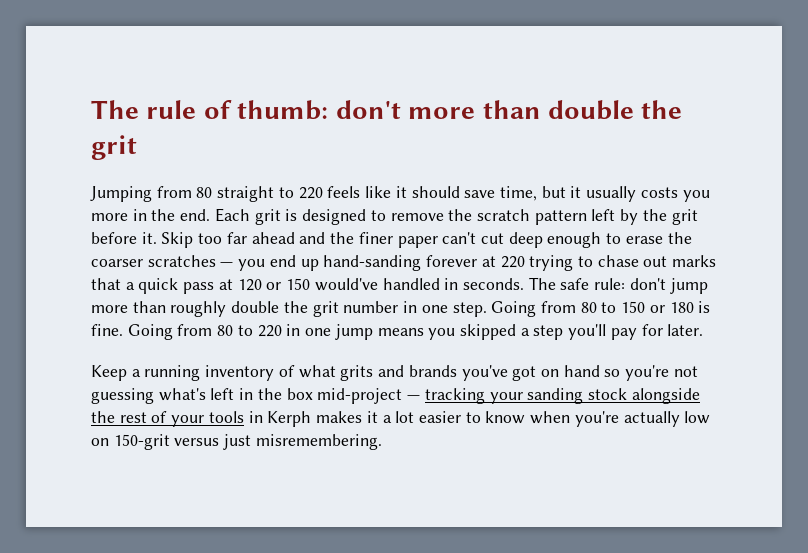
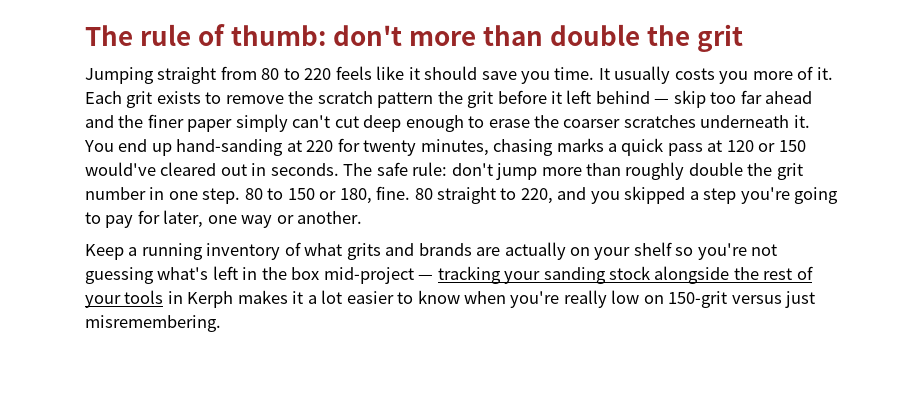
[156,186,275,202] from 80 straight -> [157,66,280,84] straight from 80
[499,186,582,201] time, but it -> [521,67,610,84] you time. It
[132,208,367,225] in the end. Each grit is designed -> [797,66,833,80] [85,91,201,108] of it. Each grit exists
[591,209,639,225] left by -> (434, 100) none
[141,232,194,248] it. Skip -> [551,90,706,108] it left behind — skip
(438, 242) none -> [235,114,288,132] simply
[220,259,266,271] — you -> [700,115,810,128] [84,140,114,152] underneath it. You
[426,255,478,267] forever -> (284, 147) none
[529,255,717,271] [91,278,121,290] trying to chase out marks that -> [337,138,604,156] for twenty minutes, chasing marks
[382,278,440,290] handled -> [160,162,247,176] cleared out
[491,301,576,317] Going from -> (241, 196) none
[669,301,711,313] [91,324,704,340] 180 is fine. Going from 80 to 220 in one jump means you skipped a step you'll pay for later. -> [339,186,839,204] [85,210,363,228] 180, fine. 80 straight to 220, and you skipped a step you're going to pay for later, one way or another.
[461,365,600,381] you've got on hand -> [476,242,672,260] are actually on your shelf
[623,411,680,427] actually -> [563,290,607,308] really

